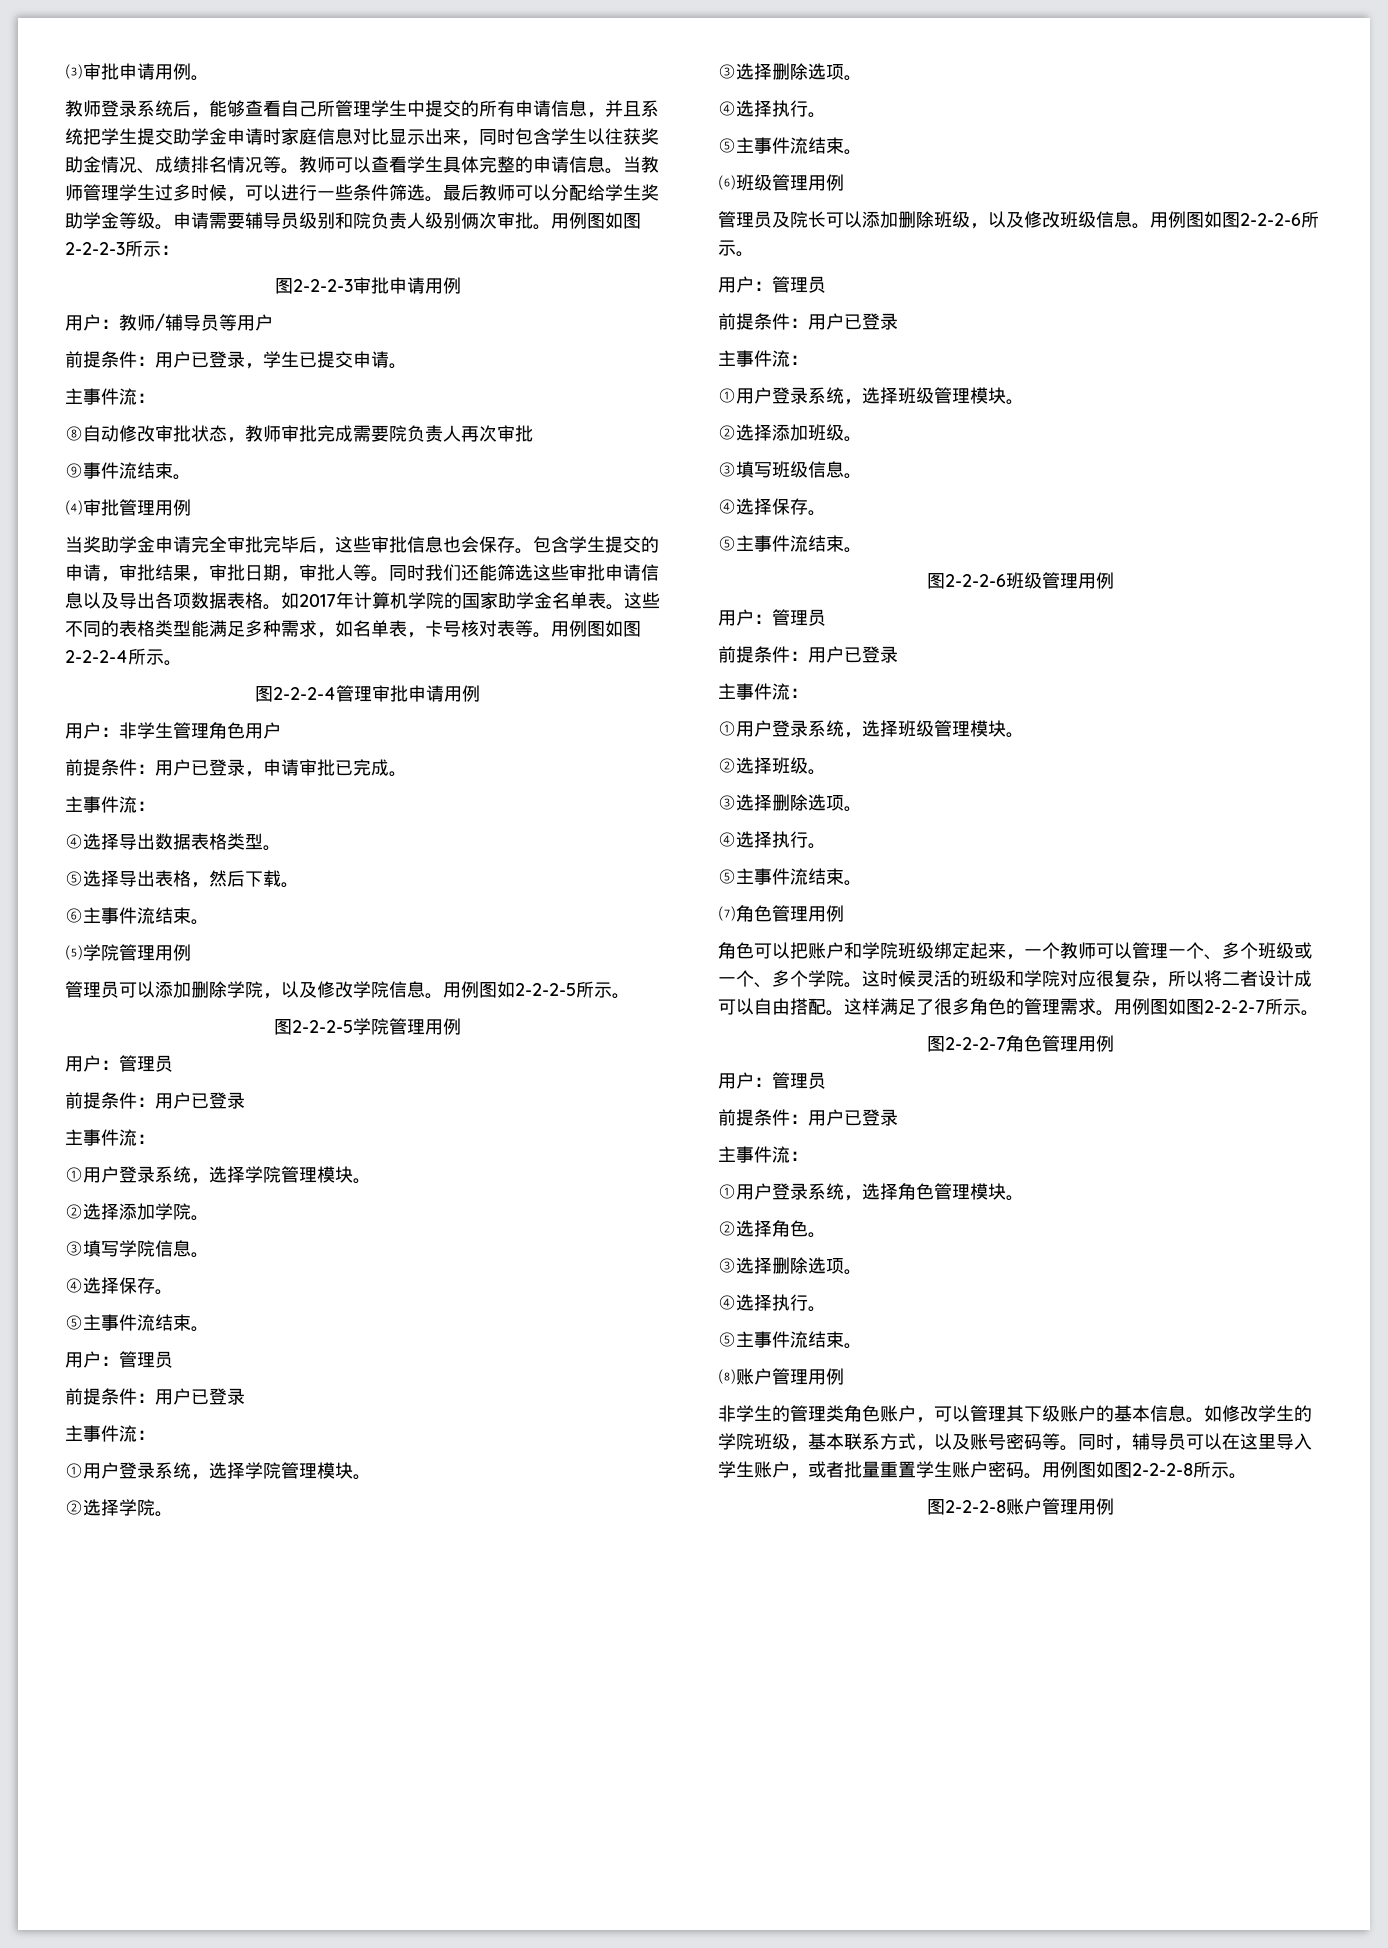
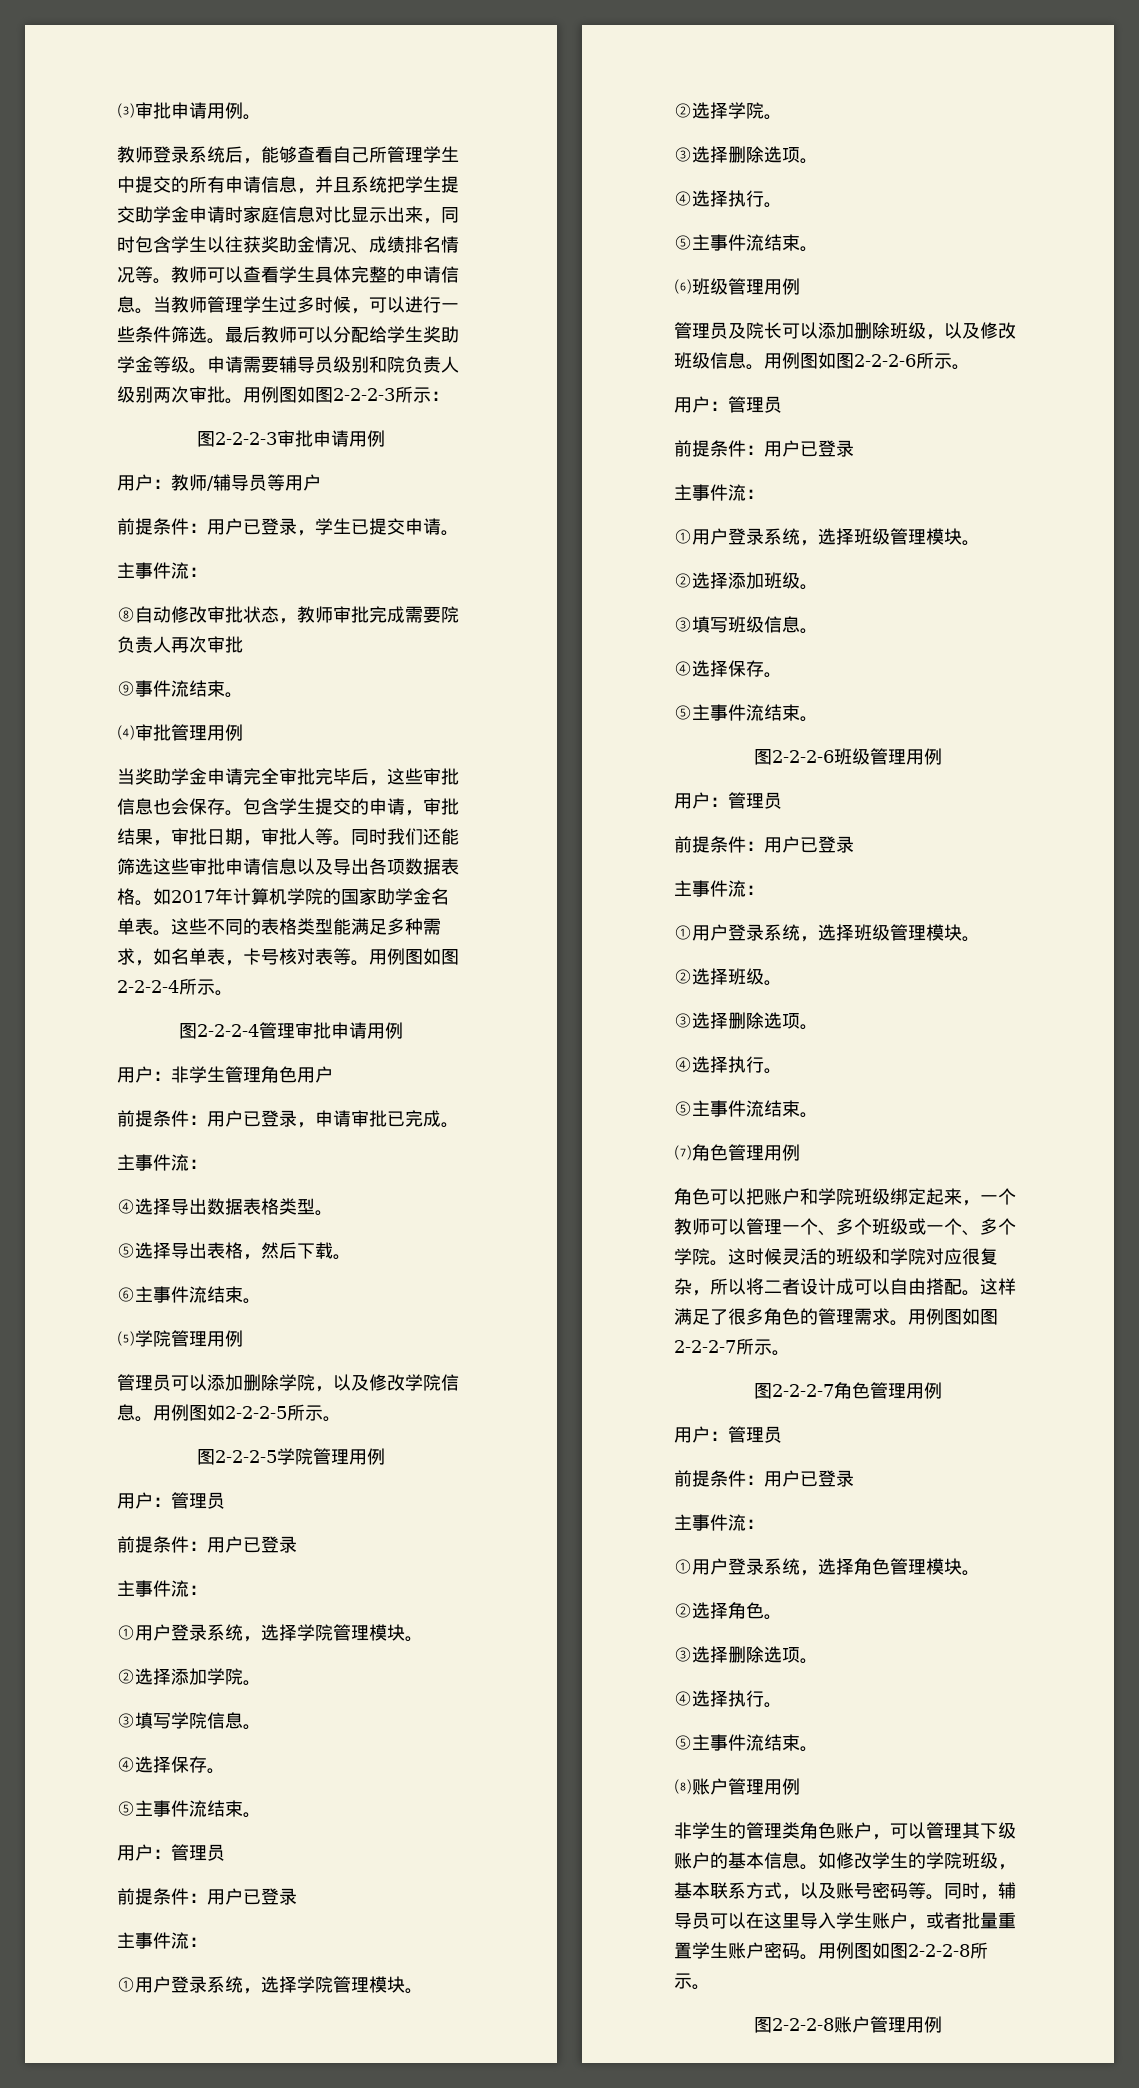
[461,212,479,229] 俩 -> [153,387,171,403] 两

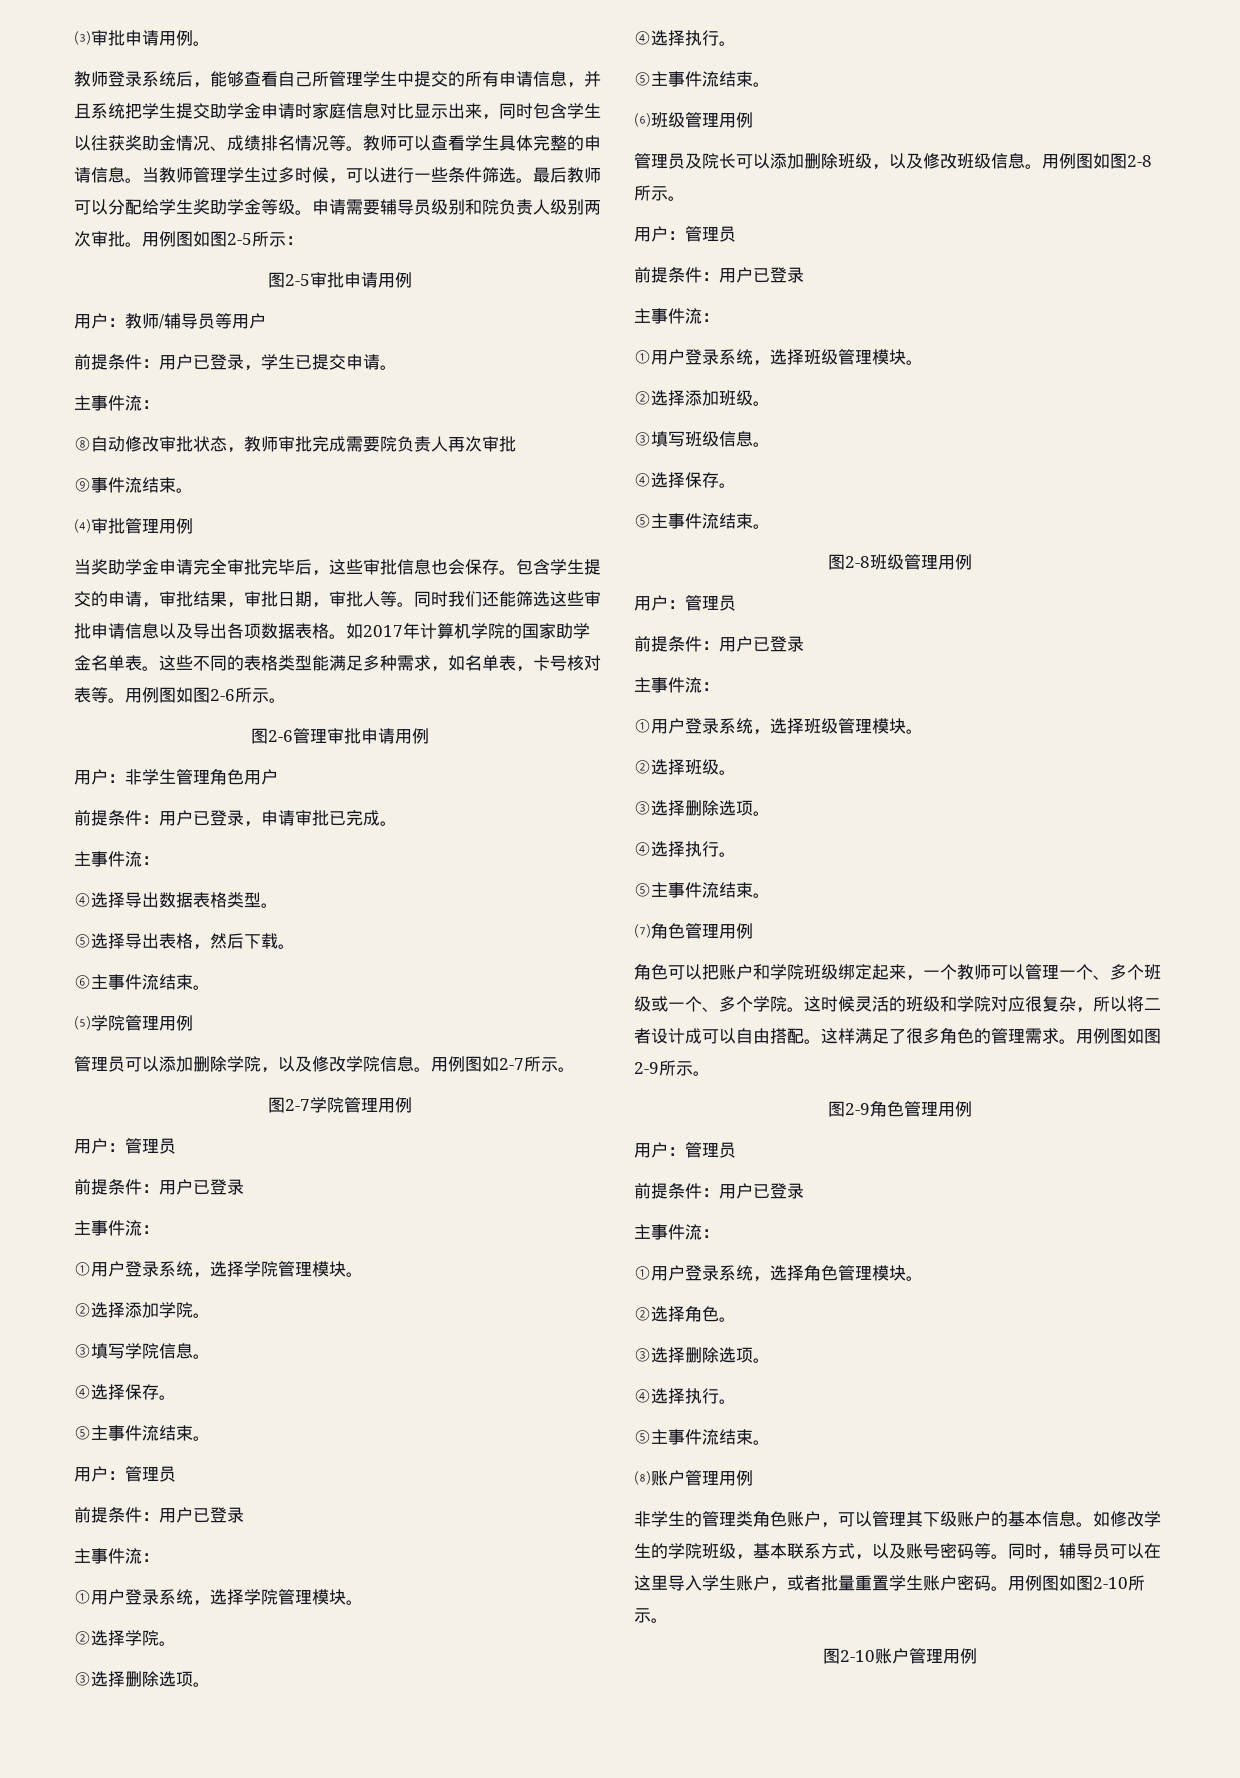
[333,388,395,401] 2-2-2-3 -> [227,233,252,245] 2-5
[215,432,277,445] 2-2-2-3 -> [285,274,310,286] 2-5
[117,978,233,996] [179,1023,259,1039] 2-2-2-4所示。 // 图2-2-2-4 -> [210,687,286,703] [251,728,293,744] 2-6所示。 // 图2-6
[225,1404,341,1422] [197,1449,277,1465] 2-2-2-5所示。 // 图2-2-2-5 -> [499,1056,575,1072] [268,1097,310,1113] 2-7所示。 // 图2-7
[854,354,916,367] 2-2-2-6 -> [1127,155,1152,167] 2-8
[772,750,834,763] 2-2-2-6 -> [845,556,870,568] 2-8
[674,1338,790,1356] [754,1383,834,1399] 2-2-2-7所示。 // 图2-2-2-7 -> [634,1060,710,1076] [828,1101,870,1117] 2-9所示。 // 图2-9
[908,1942,988,1959] [674,1973,710,1990] [754,2017,834,2033] 2-2-2-8所示。 // 图2-2-2-8 -> [1093,1575,1145,1591] [634,1608,668,1623] [823,1648,875,1664] 2-10所示。 // 图2-10

